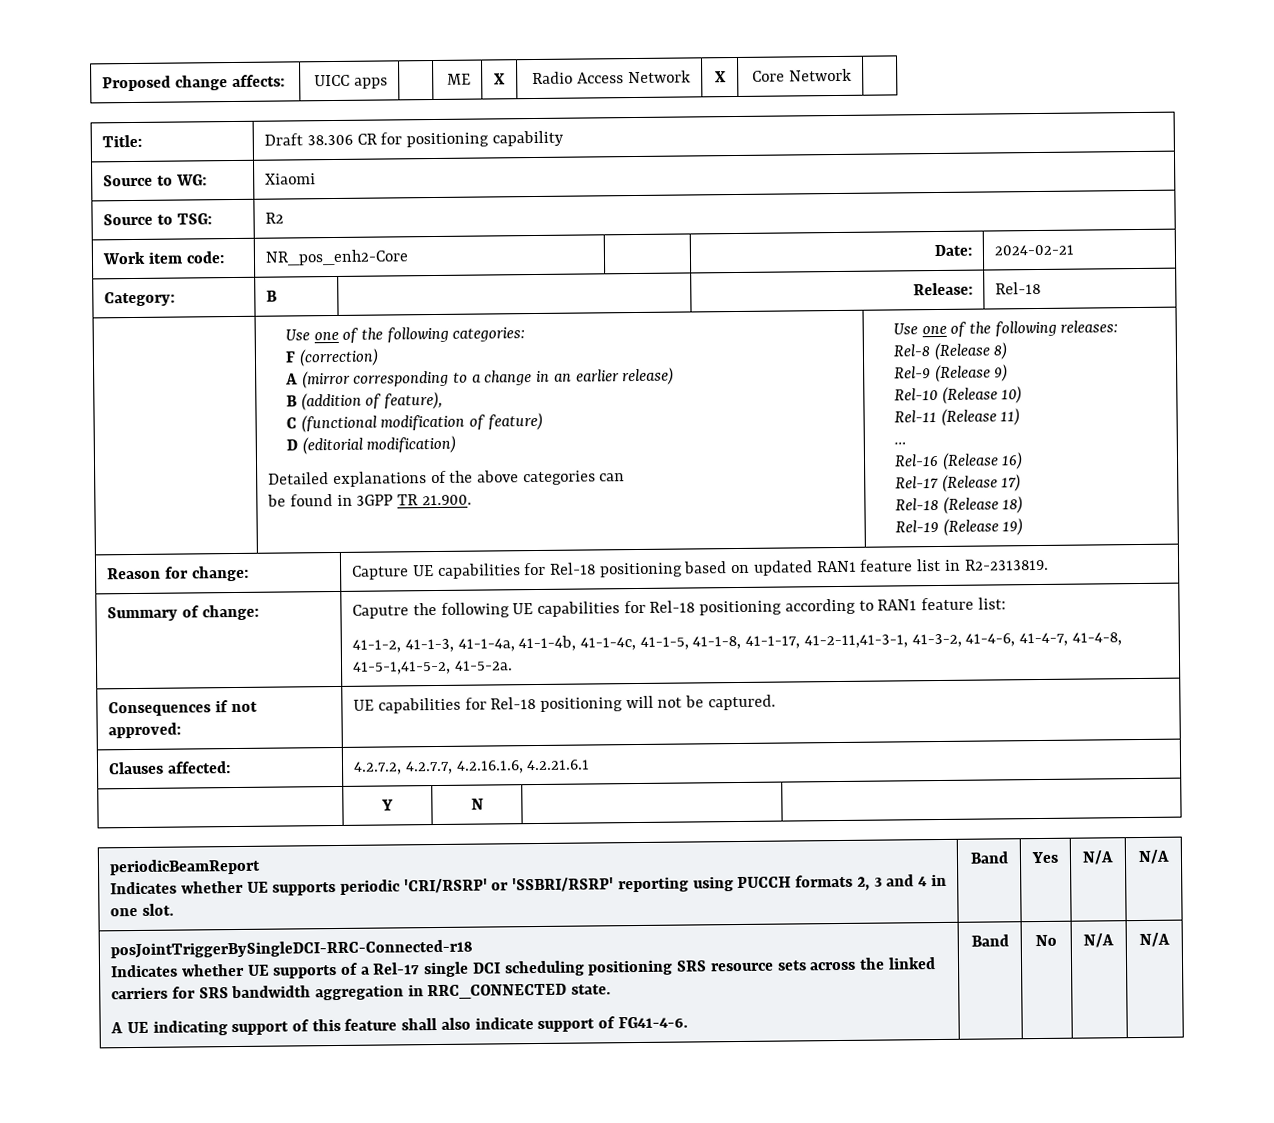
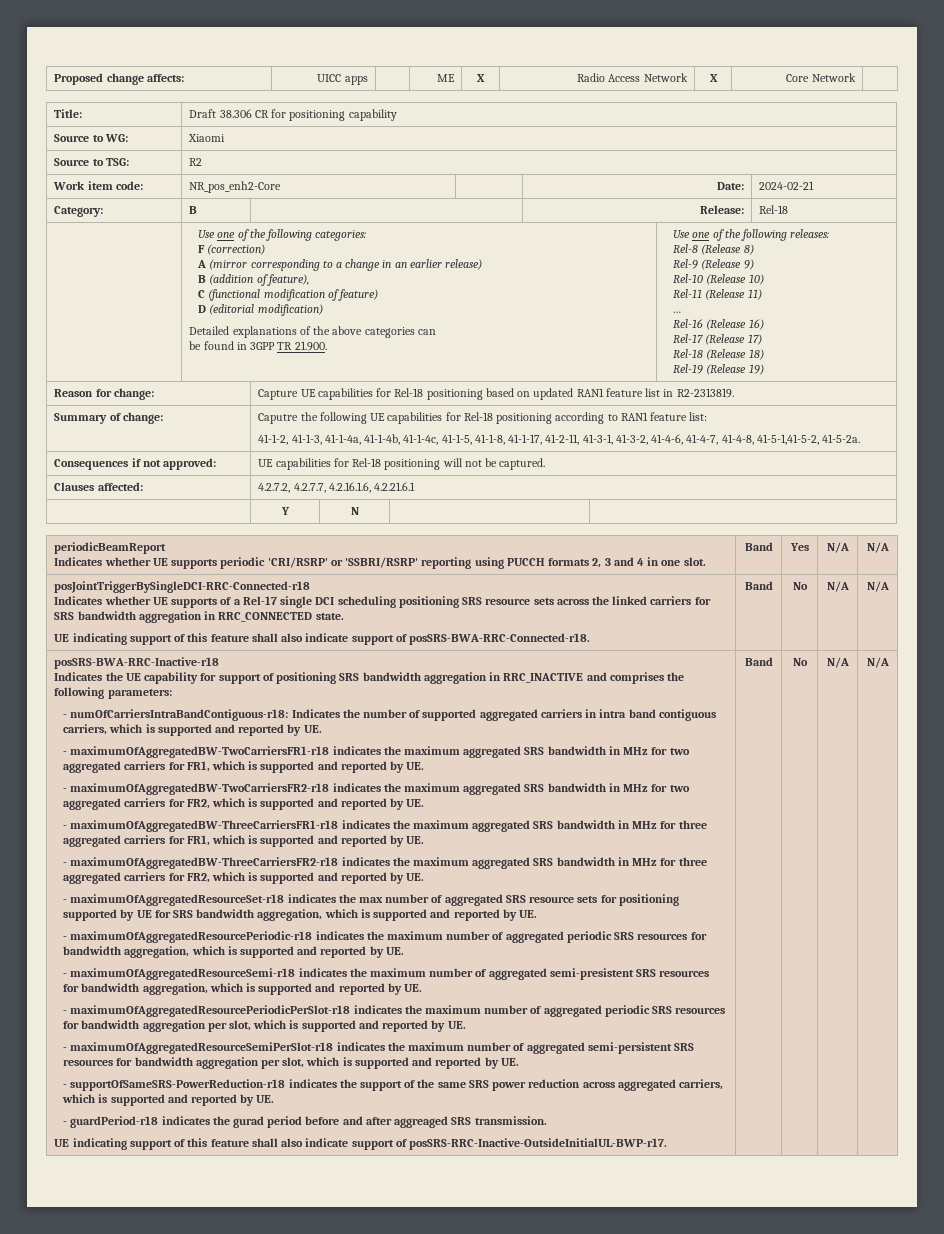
[803,634,908,649] 41-2-11,41-3-1, -> [545,434,613,445] 41-2-11, 41-3-1,
[110,1022,124,1034] A -> (344, 616) none
[617,1016,688,1029] [970,934,1009,947] [1035,934,1057,947] [1083,933,1114,948] [1138,932,1170,948] FG41-4-6. | Band | No | N/A | N/A -> [409,633,591,645] [744,581,773,590] [792,582,808,590] [826,581,849,592] [866,581,889,592] [54,657,220,669] [54,672,684,684] [54,687,172,699] [63,709,716,721] [63,724,322,736] [63,746,690,758] [63,761,425,773] [63,783,690,795] [63,798,425,810] [63,820,707,832] [63,835,425,847] [63,857,707,869] [63,872,425,884] [63,894,679,906] [63,909,538,921] [63,931,707,943] [63,946,404,958] [63,968,710,980] [63,983,423,995] [63,1005,726,1017] [63,1020,466,1032] [63,1042,695,1054] [63,1057,519,1069] [63,1079,724,1091] [62,1094,275,1106] [63,1116,547,1128] [54,1138,668,1150] [744,657,773,666] [792,658,808,666] [826,657,849,668] [866,657,889,668] posSRS-BWA-RRC-Connected-r18. | Band | No | N/A | N/A // posSRS-BWA-RRC-Inactive-r18 // Indicates the UE capability for support of positioning SRS bandwidth aggregation in RRC_INACTIVE and comprises the following parameters: // - numOfCarriersIntraBandContiguous-r18: Indicates the number of supported aggregated carriers in intra band contiguous carriers, which is supported and reported by UE. // - maximumOfAggregatedBW-TwoCarriersFR1-r18 indicates the maximum aggregated SRS bandwidth in MHz for two aggregated carriers for FR1, which is supported and reported by UE. // - maximumOfAggregatedBW-TwoCarriersFR2-r18 indicates the maximum aggregated SRS bandwidth in MHz for two aggregated carriers for FR2, which is supported and reported by UE. // - maximumOfAggregatedBW-ThreeCarriersFR1-r18 indicates the maximum aggregated SRS bandwidth in MHz for three aggregated carriers for FR1, which is supported and reported by UE. // - maximumOfAggregatedBW-ThreeCarriersFR2-r18 indicates the maximum aggregated SRS bandwidth in MHz for three aggregated carriers for FR2, which is supported and reported by UE. // - maximumOfAggregatedResourceSet-r18 indicates the max number of aggregated SRS resource sets for positioning supported by UE for SRS bandwidth aggregation, which is supported and reported by UE. // - maximumOfAggregatedResourcePeriodic-r18 indicates the maximum number of aggregated periodic SRS resources for bandwidth aggregation, which is supported and reported by UE. // - maximumOfAggregatedResourceSemi-r18 indicates the maximum number of aggregated semi-presistent SRS resources for bandwidth aggregation, which is supported and reported by UE. // - maximumOfAggregatedResourcePeriodicPerSlot-r18 indicates the maximum number of aggregated periodic SRS resources for bandwidth aggregation per slot, which is supported and reported by UE. // - maximumOfAggregatedResourceSemiPerSlot-r18 indicates the maximum number of aggregated semi-persistent SRS resources for bandwidth aggregation per slot, which is supported and reported by UE. // - supportOfSameSRS-PowerReduction-r18 indicates the support of the same SRS power reduction across aggregated carriers, which is supported and reported by UE. // - guardPeriod-r18 indicates the gurad period before and after aggreaged SRS transmission. // UE indicating support of this feature shall also indicate support of posSRS-RRC-Inactive-OutsideInitialUL-BWP-r17. | Band | No | N/A | N/A

